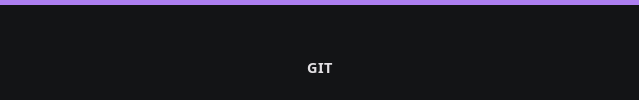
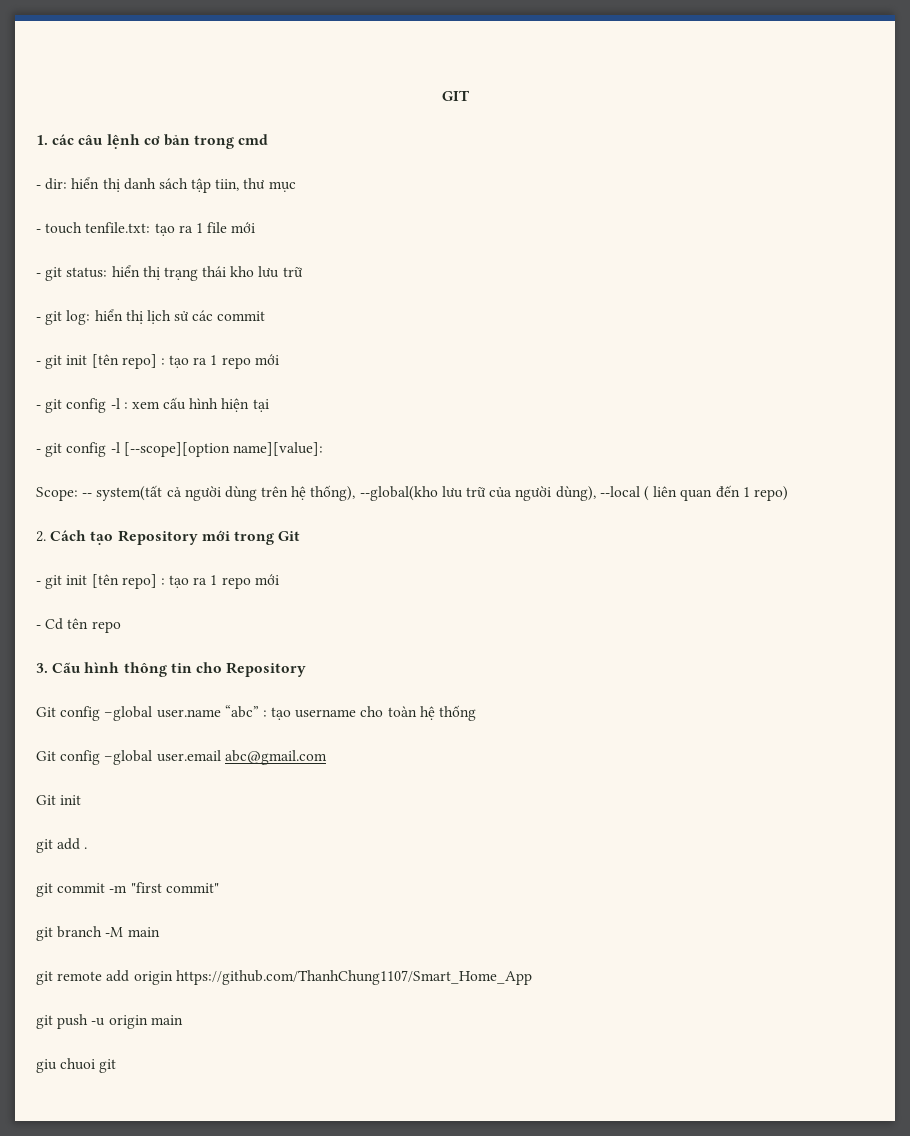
(333, 68) none -> [36,134,269,149] [36,177,296,193] [36,222,256,236] [36,265,303,281] [36,309,266,325] [36,354,279,369] [36,397,269,413] [36,442,323,457] [36,485,788,501] [36,530,301,545] [36,574,279,589] [36,618,121,633] [36,662,307,677] [36,705,477,721] [36,750,327,765] [36,795,82,805] [36,838,88,853] [36,882,219,897] [36,926,160,941] [36,970,532,985] [36,1014,183,1029] [36,1058,117,1073] // 1. các câu lệnh cơ bản trong cmd // - dir: hiển thị danh sách tập tiin, thư mục // - touch tenfile.txt: tạo ra 1 file mới // - git status: hiển thị trạng thái kho lưu trữ // - git log: hiển thị lịch sử các commit // - git init [tên repo] : tạo ra 1 repo mới // - git config -l : xem cấu hình hiện tại // - git config -l [--scope][option name][value]: // Scope: -- system(tất cả người dùng trên hệ thống), --global(kho lưu trữ của người dùng), --local ( liên quan đến 1 repo) // 2. Cách tạo Repository mới trong Git // - git init [tên repo] : tạo ra 1 repo mới // - Cd tên repo // 3. Cấu hình thông tin cho Repository // Git config –global user.name “abc” : tạo username cho toàn hệ thống // Git config –global user.email abc@gmail.com // Git init // git add . // git commit -m "first commit" // git branch -M main // git remote add origin https://github.com/ThanhChung1107/Smart_Home_App // git push -u origin main // giu chuoi git

